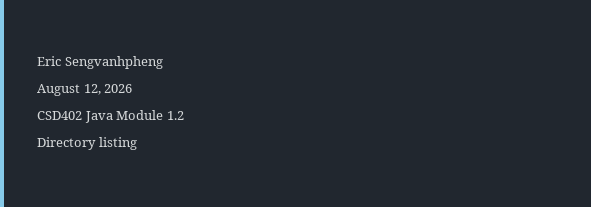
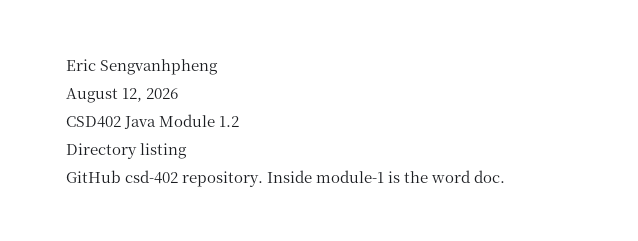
(137, 143) none -> [66,170,506,187] // GitHub csd-402 repository. Inside module-1 is the word doc.

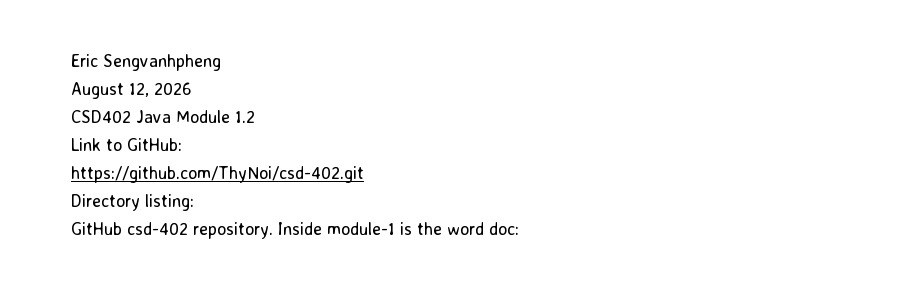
(240, 121) none -> [71,138,182,151] [71,166,364,183] // Link to GitHub: // https://github.com/ThyNoi/csd-402.git
[140,143,188,159] listing -> [145,194,194,211] listing:
[474,170,506,183] doc. -> [489,222,519,235] doc:

